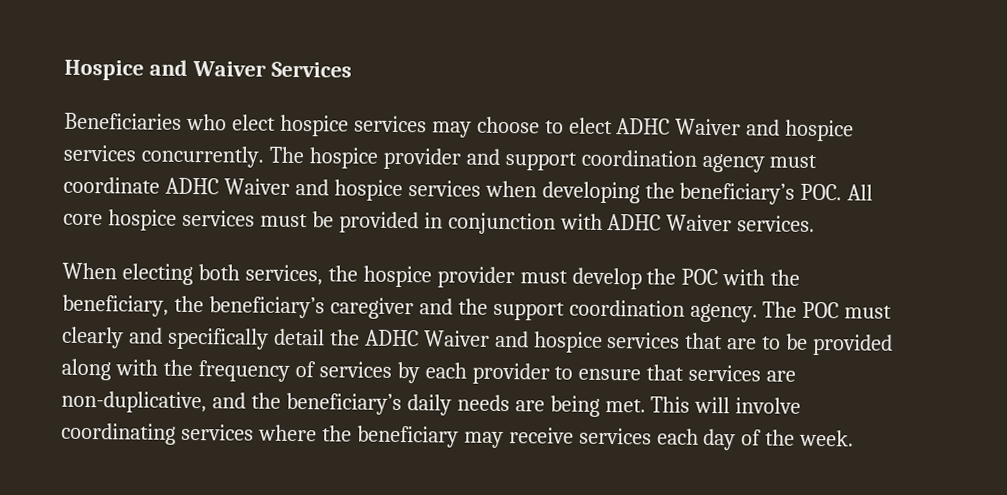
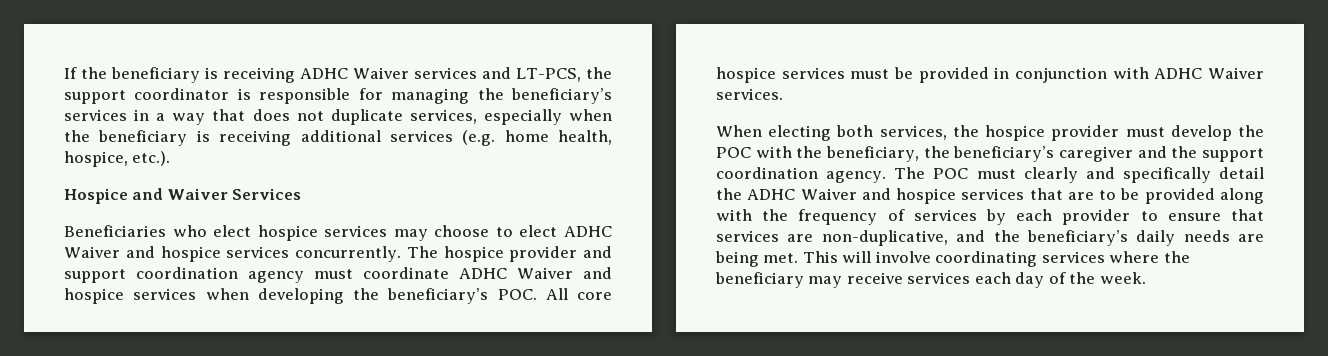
(64, 70) none -> [64,67,612,83] [64,88,613,104] [64,109,613,125] [64,130,612,146] [64,151,171,167] If the beneficiary is receiving ADHC Waiver services and LT-PCS, the support coordinator is responsible for managing the beneficiary’s services in a way that does not duplicate services, especially when the beneficiary is receiving additional services (e.g. home health, hospice, etc.). //

